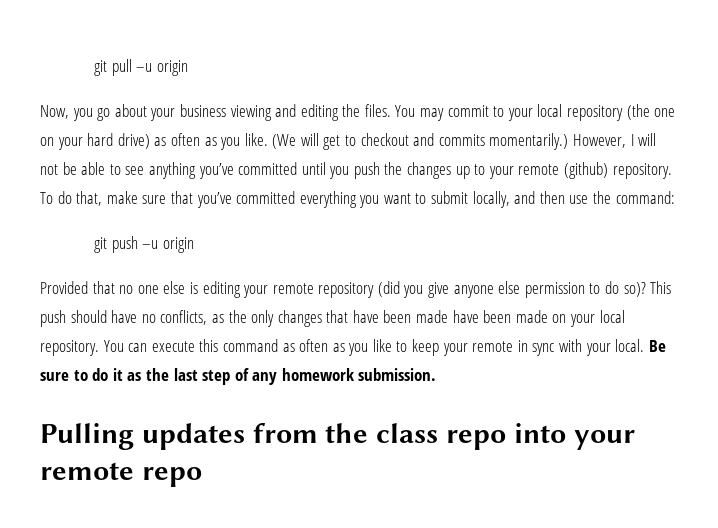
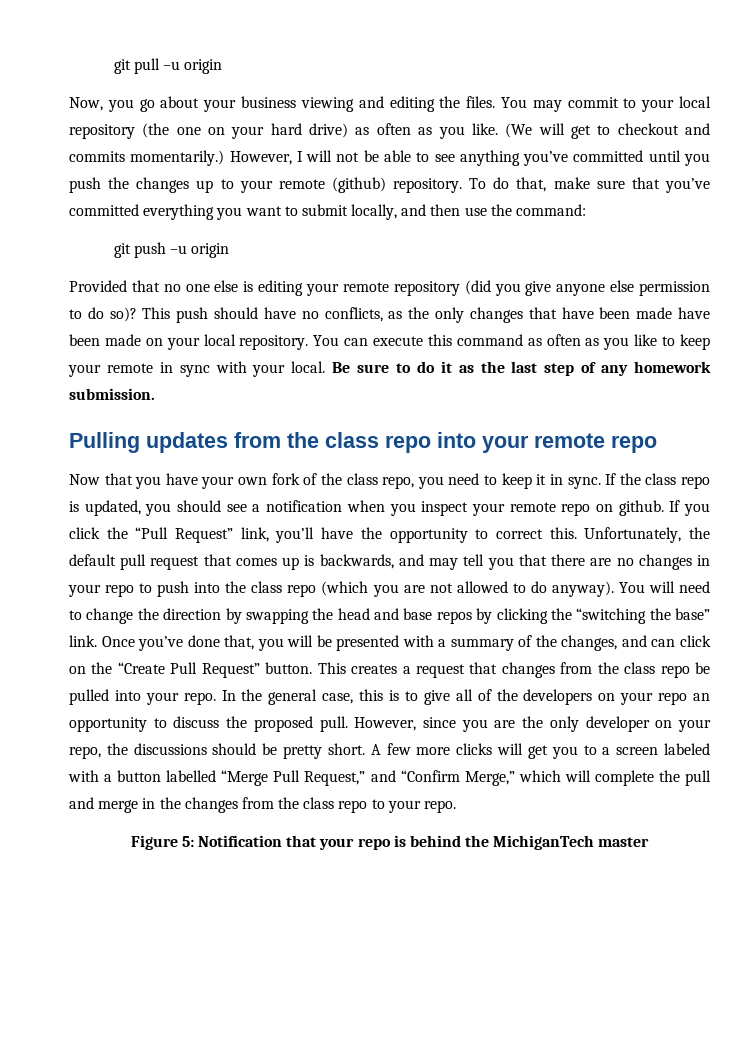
(202, 477) none -> [69,473,710,489] [69,500,710,516] [69,527,710,543] [69,554,711,570] [68,581,710,597] [69,608,710,624] [69,635,711,651] [69,662,710,678] [69,689,711,705] [69,716,711,732] [69,743,711,759] [68,770,711,786] [69,797,457,813] [130,835,650,850] // Now that you have your own fork of the class repo, you need to keep it in sync. If the class repo is updated, you should see a notification when you inspect your remote repo on github. If you click the “Pull Request” link, you’ll have the opportunity to correct this. Unfortunately, the default pull request that comes up is backwards, and may tell you that there are no changes in your repo to push into the class repo (which you are not allowed to do anyway). You will need to change the direction by swapping the head and base repos by clicking the “switching the base” link. Once you’ve done that, you will be presented with a summary of the changes, and can click on the “Create Pull Request” button. This creates a request that changes from the class repo be pulled into your repo. In the general case, this is to give all of the developers on your repo an opportunity to discuss the proposed pull. However, since you are the only developer on your repo, the discussions should be pretty short. A few more clicks will get you to a screen labeled with a button labelled “Merge Pull Request,” and “Confirm Merge,” which will complete the pull and merge in the changes from the class repo to your repo. // Figure 5: Notification that your repo is behind the MichiganTech master

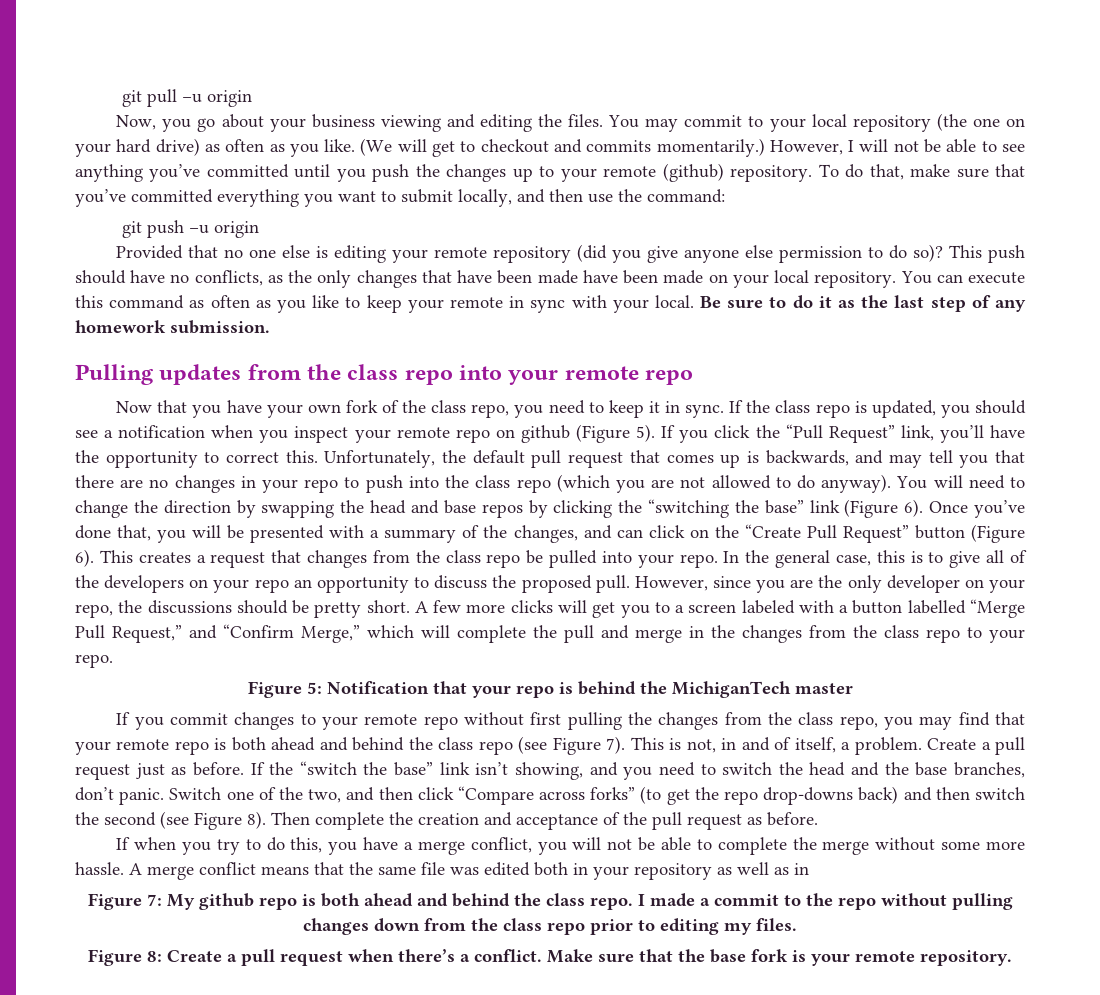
[618,500,664,516] github. -> [520,424,656,443] github (Figure 5).
[69,635,97,647] link. -> [809,499,924,518] link (Figure 6).
[265,662,313,674] button. -> [914,524,1025,543] [75,549,94,567] button (Figure 6).
(650, 842) none -> [116,712,1026,730] [75,736,1026,755] [75,761,1025,780] [75,786,1025,805] [75,811,818,830] [116,837,1026,855] [75,862,809,880] [87,893,1013,910] [303,918,797,935] [88,949,1012,966] // If you commit changes to your remote repo without first pulling the changes from the class repo, you may find that your remote repo is both ahead and behind the class repo (see Figure 7). This is not, in and of itself, a problem. Create a pull request just as before. If the “switch the base” link isn’t showing, and you need to switch the head and the base branches, don’t panic. Switch one of the two, and then click “Compare across forks” (to get the repo drop-downs back) and then switch the second (see Figure 8). Then complete the creation and acceptance of the pull request as before. // If when you try to do this, you have a merge conflict, you will not be able to complete the merge without some more hassle. A merge conflict means that the same file was edited both in your repository as well as in // Figure 7: My github repo is both ahead and behind the class repo. I made a commit to the repo without pulling changes down from the class repo prior to editing my files. // Figure 8: Create a pull request when there’s a conflict. Make sure that the base fork is your remote repository.

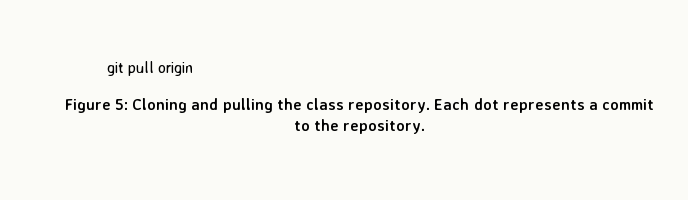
[181,90,252,107] [116,113,1026,132] [75,138,1026,157] [75,163,1026,182] [75,189,725,207] [121,220,259,238] [116,244,1025,263] [75,270,1025,288] [75,295,1027,313] [75,320,270,334] [75,364,694,385] [116,400,1026,418] [75,424,1025,443] [75,450,1026,468] [75,474,1026,493] [75,499,1026,518] [75,524,1025,543] [75,549,1028,568] [75,575,1025,593] [75,599,1025,618] [75,624,1025,643] [75,654,113,668] [247,681,853,698] [116,712,1026,730] [75,736,1026,755] [75,761,1025,780] [75,786,1025,805] [75,811,818,830] [116,837,1026,855] [75,862,809,880] [87,893,1013,910] [303,918,797,935] [88,949,915,966] –u origin // Now, you go about your business viewing and editing the files. You may commit to your local repository (the one on your hard drive) as often as you like. (We will get to checkout and commits momentarily.) However, I will not be able to see anything you’ve committed until you push the changes up to your remote (github) repository. To do that, make sure that you’ve committed everything you want to submit locally, and then use the command: // git push –u origin // Provided that no one else is editing your remote repository (did you give anyone else permission to do so)? This push should have no conflicts, as the only changes that have been made have been made on your local repository. You can execute this command as often as you like to keep your remote in sync with your local. Be sure to do it as the last step of any homework submission. // Pulling updates from the class repo into your remote repo // Now that you have your own fork of the class repo, you need to keep it in sync. If the class repo is updated, you should see a notification when you inspect your remote repo on github (Figure 5). If you click the “Pull Request” link, you’ll have the opportunity to correct this. Unfortunately, the default pull request that comes up is backwards, and may tell you that there are no changes in your repo to push into the class repo (which you are not allowed to do anyway). You will need to change the direction by swapping the head and base repos by clicking the “switching the base” link (Figure 6). Once you’ve done that, you will be presented with a summary of the changes, and can click on the “Create Pull Request” button (Figure 6). This creates a request that changes from the class repo be pulled into your repo. In the general case, this is to give all of the developers on your repo an opportunity to discuss the proposed pull. However, since you are the only developer on your repo, the discussions should be pretty short. A few more clicks will get you to a screen labeled with a button labelled “Merge Pull Request,” and “Confirm Merge,” which will complete the pull and merge in the changes from the class repo to your repo. // Figure 5: Notification that your repo is behind the MichiganTech master // If you commit changes to your remote repo without first pulling the changes from the class repo, you may find that your remote repo is both ahead and behind the class repo (see Figure 7). This is not, in and of itself, a problem. Create a pull request just as before. If the “switch the base” link isn’t showing, and you need to switch the head and the base branches, don’t panic. Switch one of the two, and then click “Compare across forks” (to get the repo drop-downs back) and then switch the second (see Figure 8). Then complete the creation and acceptance of the pull request as before. // If when you try to do this, you have a merge conflict, you will not be able to complete the merge without some more hassle. A merge conflict means that the same file was edited both in your repository as well as in // Figure 7: My github repo is both ahead and behind the class repo. I made a commit to the repo without pulling changes down from the class repo prior to editing my files. // Figure 8: Create a pull request when there’s a conflict. Make sure that the base fork is your remote -> [157,62,193,76] [64,98,655,113] [293,119,339,131] origin // Figure 5: Cloning and pulling the class repository. Each dot represents a commit to the

